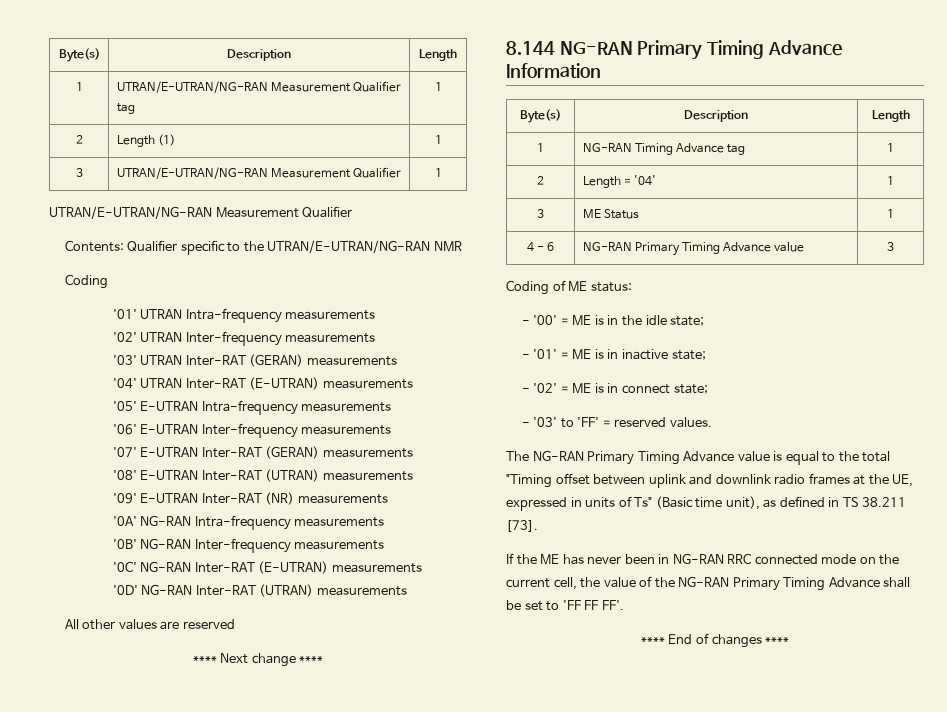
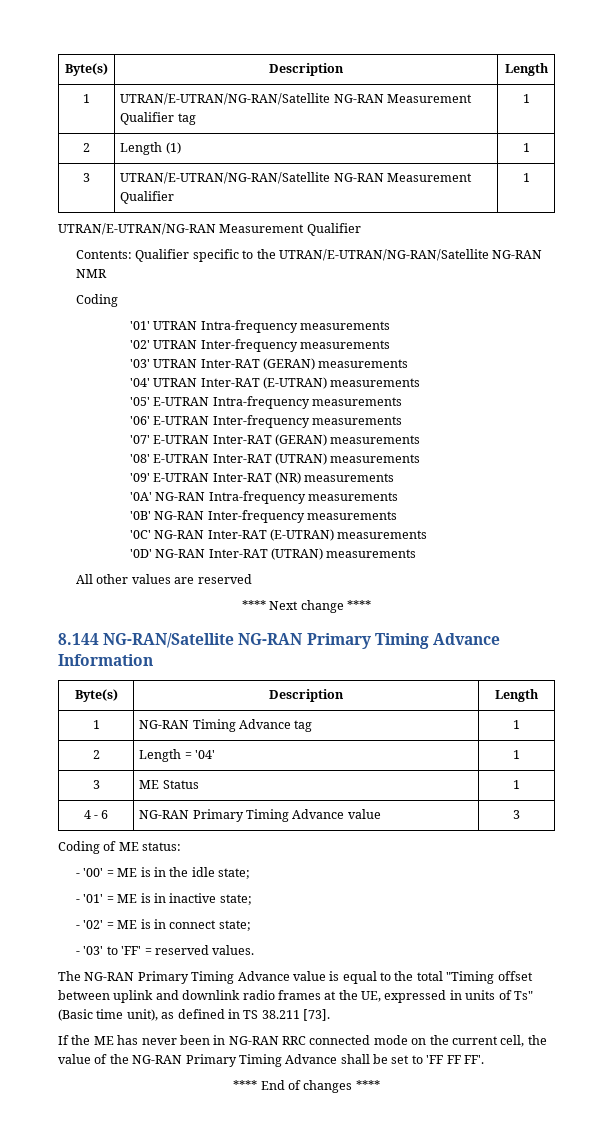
[58,48,100,62] [227,49,291,61] [419,49,457,61] [75,82,83,91] [116,81,268,93] Byte(s) | Description | Length // 1 | UTRAN/E-UTRAN/NG-RAN -> [65,63,108,76] [269,63,344,76] [504,63,549,76] [83,94,90,103] [120,93,384,105] Byte(s) | Description | Length // 1 | UTRAN/E-UTRAN/NG-RAN/Satellite NG-RAN
[116,167,268,179] UTRAN/E-UTRAN/NG-RAN -> [120,172,384,184] UTRAN/E-UTRAN/NG-RAN/Satellite NG-RAN
[267,240,431,253] UTRAN/E-UTRAN/NG-RAN -> [278,249,543,261] UTRAN/E-UTRAN/NG-RAN/Satellite NG-RAN
(555, 48) none -> [103,633,235,648] NG-RAN/Satellite

